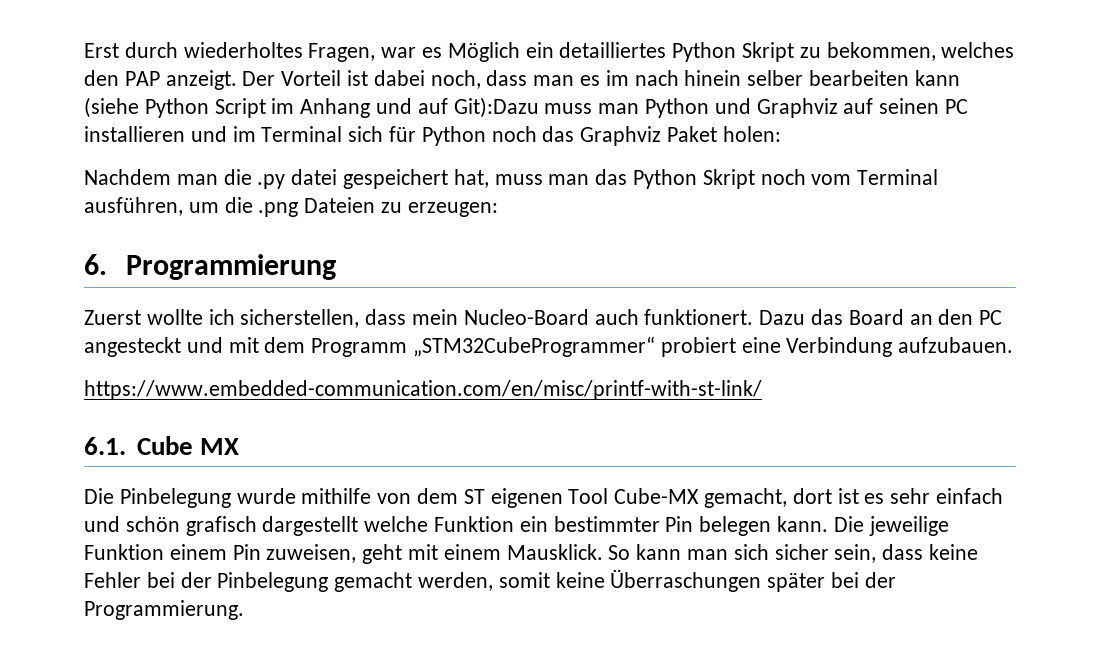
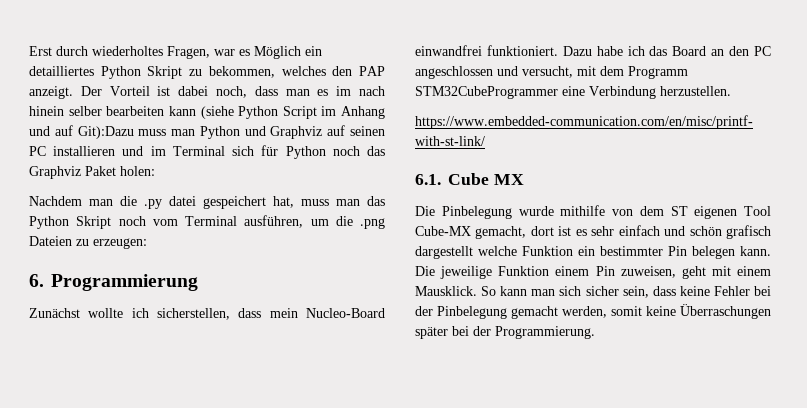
[84,310,141,325] Zuerst -> [29,308,80,318] Zunächst
[594,309,806,325] auch funktionert. Dazu -> [415,45,645,56] einwandfrei funktioniert. Dazu habe ich
[84,337,223,357] angesteckt und -> [415,66,573,79] angeschlossen und versucht,
[413,336,736,357] „STM32CubeProgrammer“ probiert -> [415,86,558,99] STM32CubeProgrammer
[898,337,1014,353] aufzubauen. -> [660,86,731,96] herzustellen.

